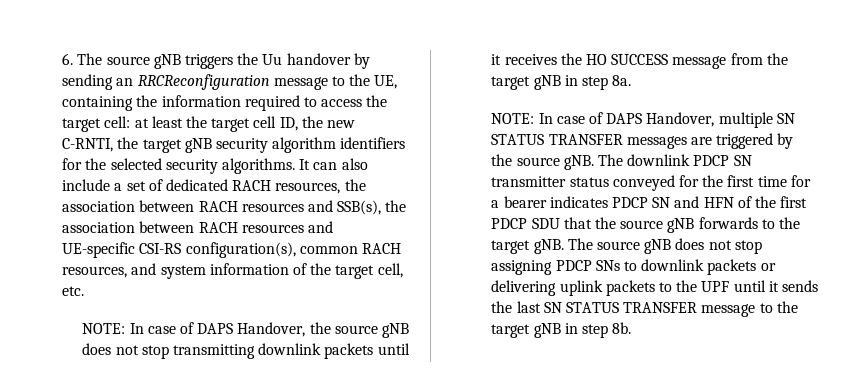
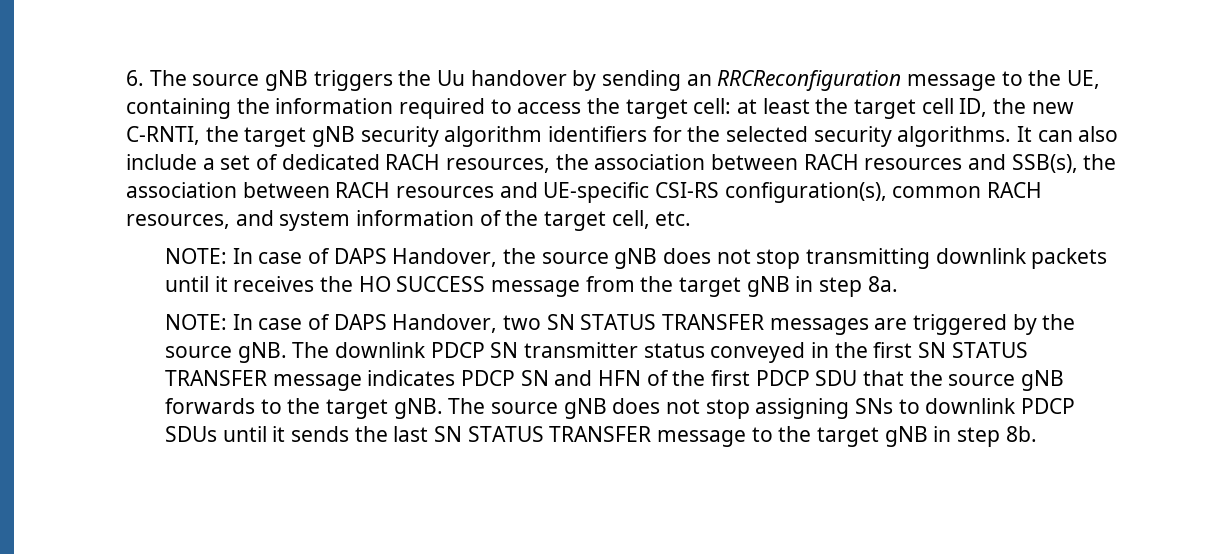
[718,112,773,128] multiple -> [503,315,542,330] two
[678,175,811,187] [491,196,547,208] for the first time for a bearer -> [811,342,1028,358] [164,370,362,391] in the first SN STATUS TRANSFER message
[555,260,592,271] PDCP -> (850, 408) none
[707,259,776,275] [491,280,730,296] packets or delivering uplink packets to the UPF -> [1021,398,1076,414] [164,426,217,442] PDCP SDUs

